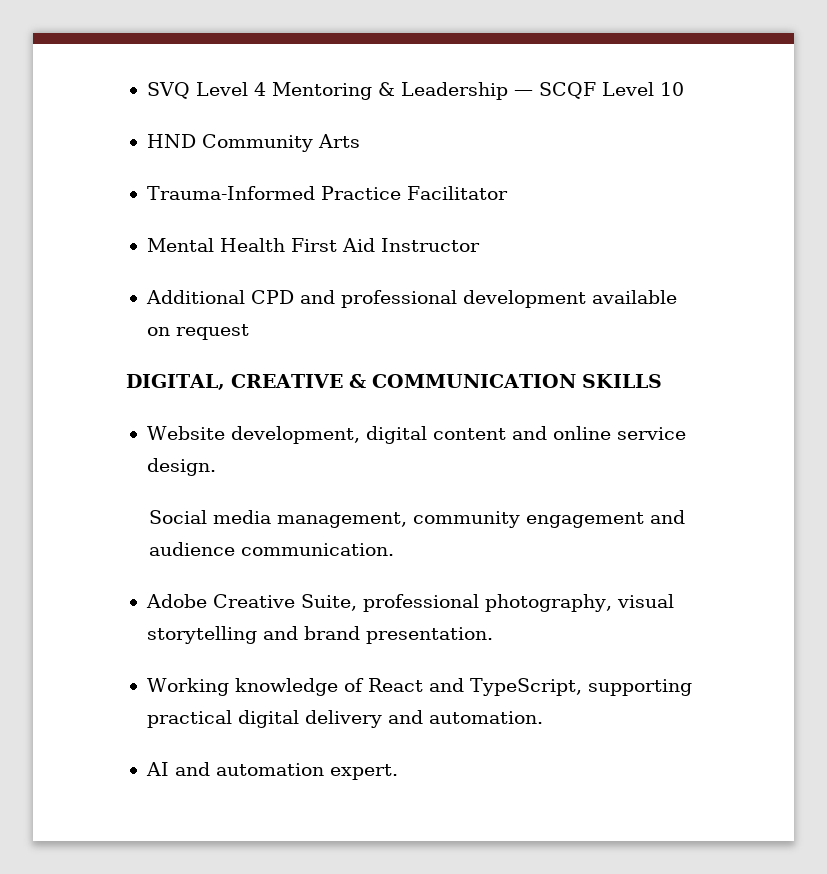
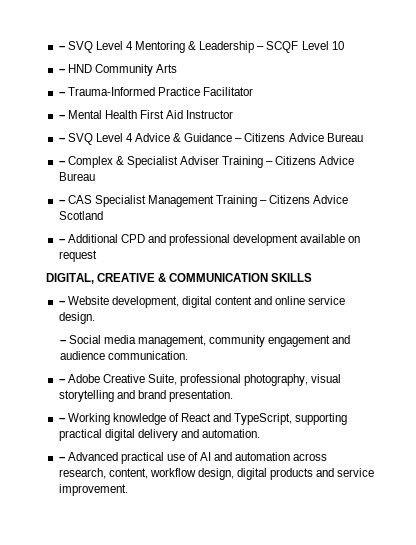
(146, 90) none -> [58,45,66,50] –
[513,90,533,96] — -> [257,46,265,50] –
(684, 89) none -> [58,68,66,73] –
(360, 141) none -> [58,91,66,96] –
(508, 193) none -> [58,114,66,119] –
(480, 245) none -> [58,133,363,145] [58,156,355,168] [58,172,95,181] [58,195,349,207] [58,211,103,220] [58,238,66,243] – SVQ Level 4 Advice & Guidance – Citizens Advice Bureau // – Complex & Specialist Adviser Training – Citizens Advice Bureau // – CAS Specialist Management Training – Citizens Advice Scotland // –
(662, 381) none -> [58,300,66,305] –
(216, 467) none -> [59,339,67,344] –
(395, 549) none -> [58,378,66,383] –
(493, 635) none -> [58,417,66,422] –
[145,762,398,780] AI and automation expert. -> [58,452,328,464] [58,468,375,480] [58,484,128,496] – Advanced practical use of AI and automation across research, content, workflow design, digital products and service improvement.

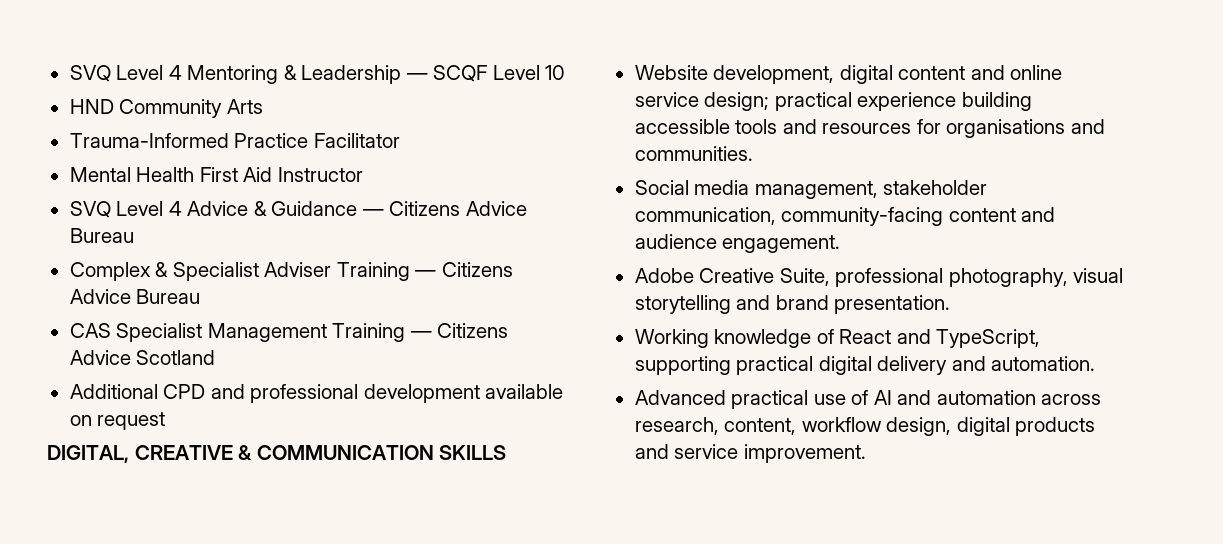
[58,45,66,50] – -> (69, 73) none
[257,46,265,50] – -> [406,73,428,80] —
[58,68,66,73] – -> (566, 72) none
[58,91,66,96] – -> (263, 106) none
[58,114,66,119] – -> (400, 140) none
[58,137,66,142] – -> (363, 174) none
[235,133,363,142] [58,160,66,165] – Citizens Advice Bureau // – -> [362,201,527,216] [69,228,134,243] — Citizens Advice Bureau //
[266,156,355,165] [58,172,95,181] [58,199,66,204] – Citizens Advice Bureau // – -> [415,262,513,277] [69,289,201,304] — Citizens Advice Bureau //
[260,200,268,204] – -> [410,331,432,338] —
[58,238,66,243] – -> (216, 357) none
[58,300,66,305] – -> (507, 452) none
[58,312,95,324] [59,335,351,347] [59,351,188,360] [58,378,66,383] design. // – Social media management, community engagement and audience communication. // – -> [704,92,1032,111] [634,119,1105,138] [634,146,753,161] [634,180,988,199] [634,207,1056,226] [634,234,841,253] design; practical experience building accessible tools and resources for organisations and communities. // Social media management, stakeholder communication, community-facing content and audience engagement. //
[58,417,66,422] – -> (951, 304) none
[58,456,66,461] – -> (1096, 363) none

